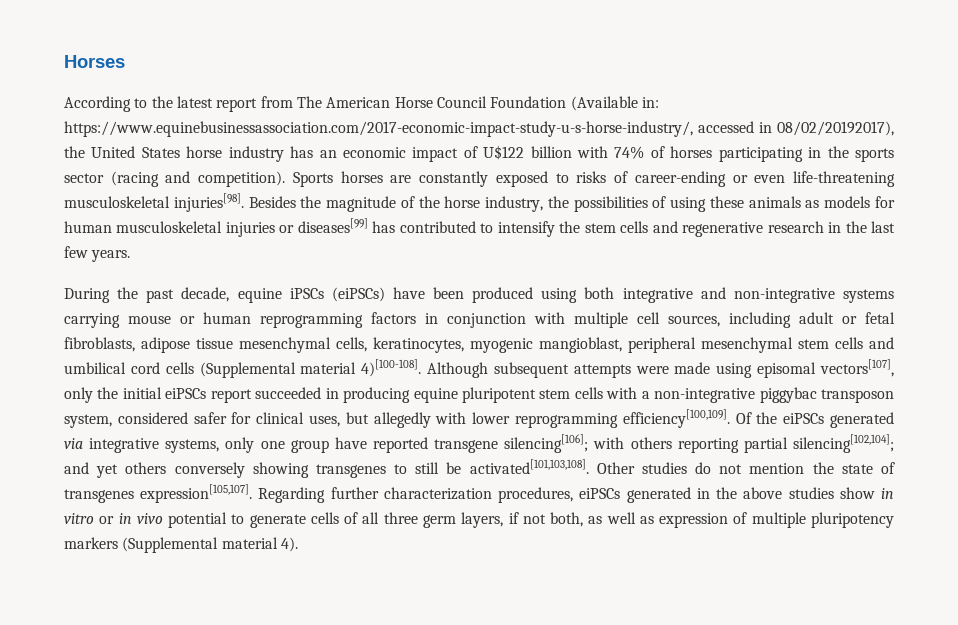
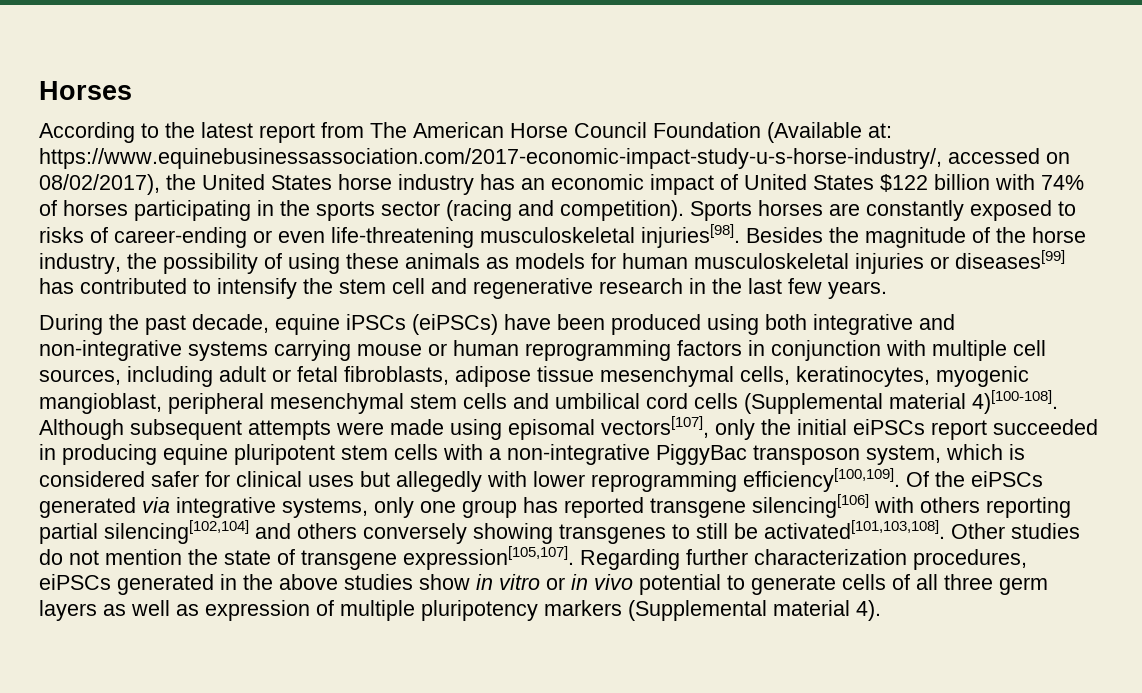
[641,97,659,108] in: -> [868,123,892,138] at:
[759,121,894,136] in 08/02/20192017), -> [1046,152,1070,164] [39,174,160,195] on 08/02/2017),
[483,145,525,160] U$122 -> [744,174,928,192] United States $122
[573,196,648,212] possibilities -> [163,253,258,274] possibility
[620,221,649,233] cells -> [392,278,425,294] cell
[759,387,817,403] piggybac -> [656,444,747,465] PiggyBac
(112, 421) none -> [946,444,1025,460] which is
[309,415,341,427] uses, -> [308,475,354,487] uses
[334,437,367,449] have -> [523,497,558,513] has
[504,434,589,453] silencing[106]; -> [752,494,869,518] silencing[106]
[792,434,894,453] [64,462,119,478] silencing[102,104]; and yet -> [104,520,291,544] silencing[102,104] and
[64,489,134,503] transgenes -> [301,550,397,570] transgene
[461,512,584,528] layers, if not both, -> [39,600,97,621] layers

